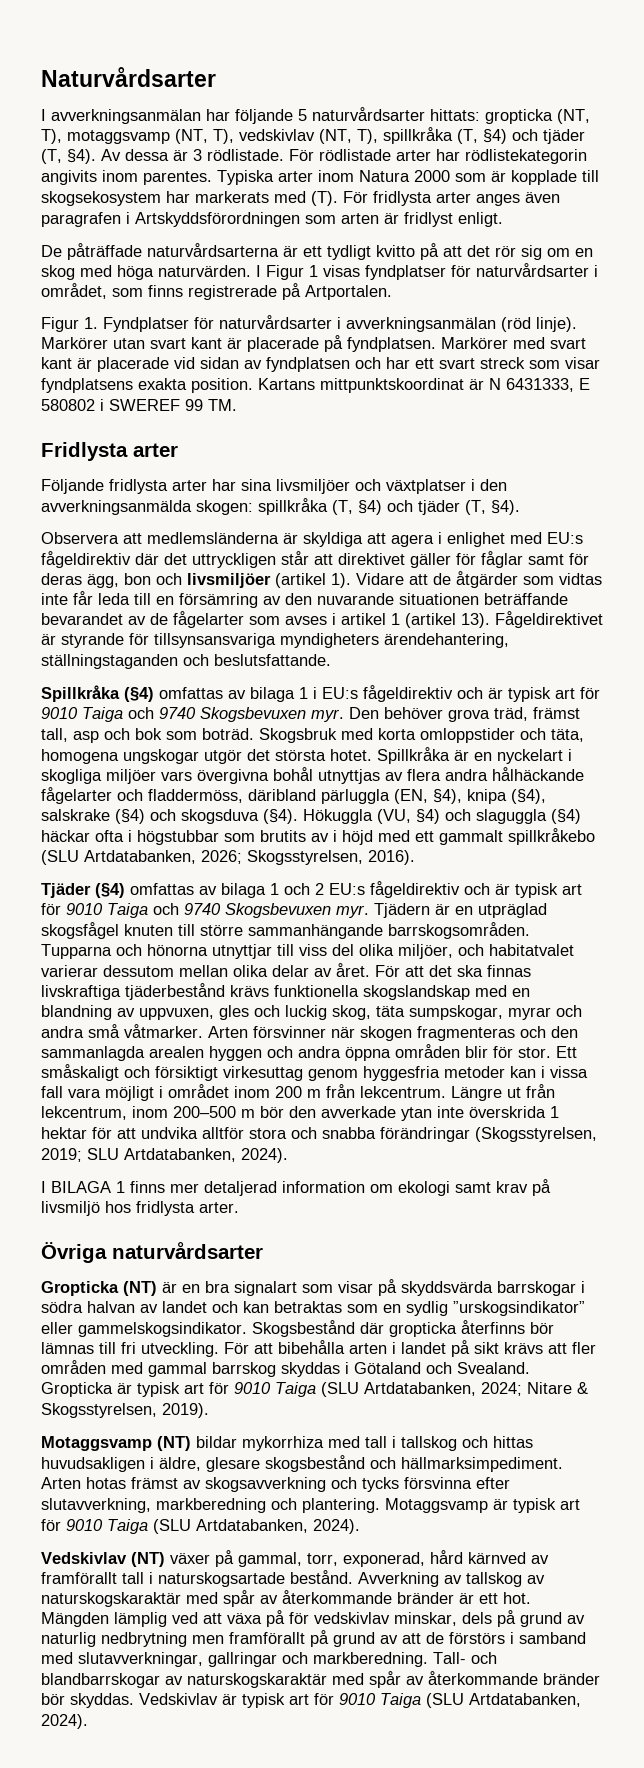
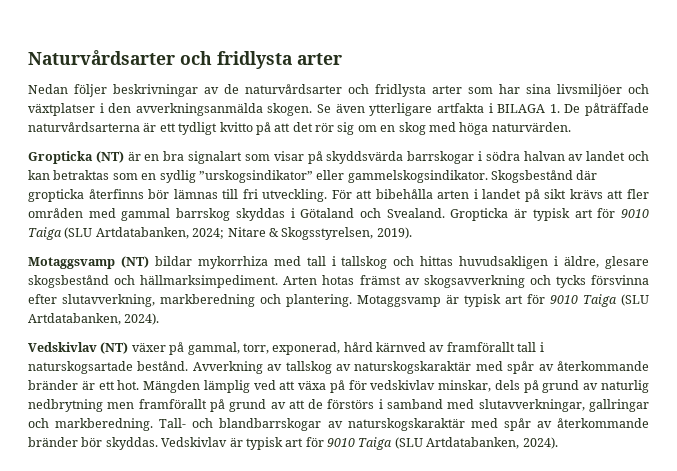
[41,107,590,124] [41,127,585,144] [41,149,587,164] [41,170,599,185] [41,191,560,206] [41,212,503,227] // I avverkningsanmälan har följande 5 naturvårdsarter hittats: gropticka (NT, T), motaggsvamp (NT, T), vedskivlav (NT, T), spillkråka (T, §4) och tjäder (T, §4). Av dessa är 3 rödlistade. För rödlistade arter har rödlistekategorin angivits inom parentes. Typiska arter inom Natura 2000 som är kopplade till skogsekosystem har markerats med (T). För fridlysta arter anges även paragrafen i Artskyddsförordningen som arten är fridlyst enligt. // -> [180,51,342,69] [28,84,649,97] [28,103,560,116] och fridlysta arter // Nedan följer beskrivningar av de naturvårdsarter och fridlysta arter som har sina livsmiljöer och växtplatser i den avverkningsanmälda skogen. Se även ytterligare artfakta i BILAGA 1.
[256,263,598,280] [41,283,392,300] [41,315,577,332] [41,335,586,352] [41,357,600,372] [41,378,590,393] [41,399,237,411] [41,442,178,461] [41,479,507,494] [41,498,520,515] [41,532,583,547] [41,551,589,568] [41,571,602,588] [41,591,568,608] [41,611,603,628] [41,633,509,648] [41,654,331,669] [41,685,600,702] [41,707,580,722] [41,728,584,743] [41,747,572,764] [41,767,584,784] [41,787,546,804] [41,809,581,824] [41,828,595,845] [41,850,415,865] [41,881,582,898] [41,903,547,918] [41,922,530,939] [41,944,574,959] [41,963,531,977] [41,983,530,1000] [41,1005,582,1020] [41,1024,578,1041] [41,1044,577,1061] [41,1064,588,1081] [41,1084,555,1101] [41,1106,559,1121] [41,1127,597,1142] [41,1148,288,1163] [41,1179,551,1196] [41,1201,239,1216] [41,1242,263,1263] I Figur 1 visas fyndplatser för naturvårdsarter i området, som finns registrerade på Artportalen. // Figur 1. Fyndplatser för naturvårdsarter i avverkningsanmälan (röd linje). Markörer utan svart kant är placerade på fyndplatsen. Markörer med svart kant är placerade vid sidan av fyndplatsen och har ett svart streck som visar fyndplatsens exakta position. Kartans mittpunktskoordinat är N 6431333, E 580802 i SWEREF 99 TM. // Fridlysta arter // Följande fridlysta arter har sina livsmiljöer och växtplatser i den avverkningsanmälda skogen: spillkråka (T, §4) och tjäder (T, §4). // Observera att medlemsländerna är skyldiga att agera i enlighet med EU:s fågeldirektiv där det uttryckligen står att direktivet gäller för fåglar samt för deras ägg, bon och livsmiljöer (artikel 1). Vidare att de åtgärder som vidtas inte får leda till en försämring av den nuvarande situationen beträffande bevarandet av de fågelarter som avses i artikel 1 (artikel 13). Fågeldirektivet är styrande för tillsynsansvariga myndigheters ärendehantering, ställningstaganden och beslutsfattande. // Spillkråka (§4) omfattas av bilaga 1 i EU:s fågeldirektiv och är typisk art för 9010 Taiga och 9740 Skogsbevuxen myr. Den behöver grova träd, främst tall, asp och bok som boträd. Skogsbruk med korta omloppstider och täta, homogena ungskogar utgör det största hotet. Spillkråka är en nyckelart i skogliga miljöer vars övergivna bohål utnyttjas av flera andra hålhäckande fågelarter och fladdermöss, däribland pärluggla (EN, §4), knipa (§4), salskrake (§4) och skogsduva (§4). Hökuggla (VU, §4) och slaguggla (§4) häckar ofta i högstubbar som brutits av i höjd med ett gammalt spillkråkebo (SLU Artdatabanken, 2026; Skogsstyrelsen, 2016). // Tjäder (§4) omfattas av bilaga 1 och 2 EU:s fågeldirektiv och är typisk art för 9010 Taiga och 9740 Skogsbevuxen myr. Tjädern är en utpräglad skogsfågel knuten till större sammanhängande barrskogsområden. Tupparna och hönorna utnyttjar till viss del olika miljöer, och habitatvalet varierar dessutom mellan olika delar av året. För att det ska finnas livskraftiga tjäderbestånd krävs funktionella skogslandskap med en blandning av uppvuxen, gles och luckig skog, täta sumpskogar, myrar och andra små våtmarker. Arten försvinner när skogen fragmenteras och den sammanlagda arealen hyggen och andra öppna områden blir för stor. Ett småskaligt och försiktigt virkesuttag genom hyggesfria metoder kan i vissa fall vara möjligt i området inom 200 m från lekcentrum. Längre ut från lekcentrum, inom 200–500 m bör den avverkade ytan inte överskrida 1 hektar för att undvika alltför stora och snabba förändringar (Skogsstyrelsen, 2019; SLU Artdatabanken, 2024). // I BILAGA 1 finns mer detaljerad information om ekologi samt krav på livsmiljö hos fridlysta arter. // Övriga naturvårdsarter -> (571, 127) none

